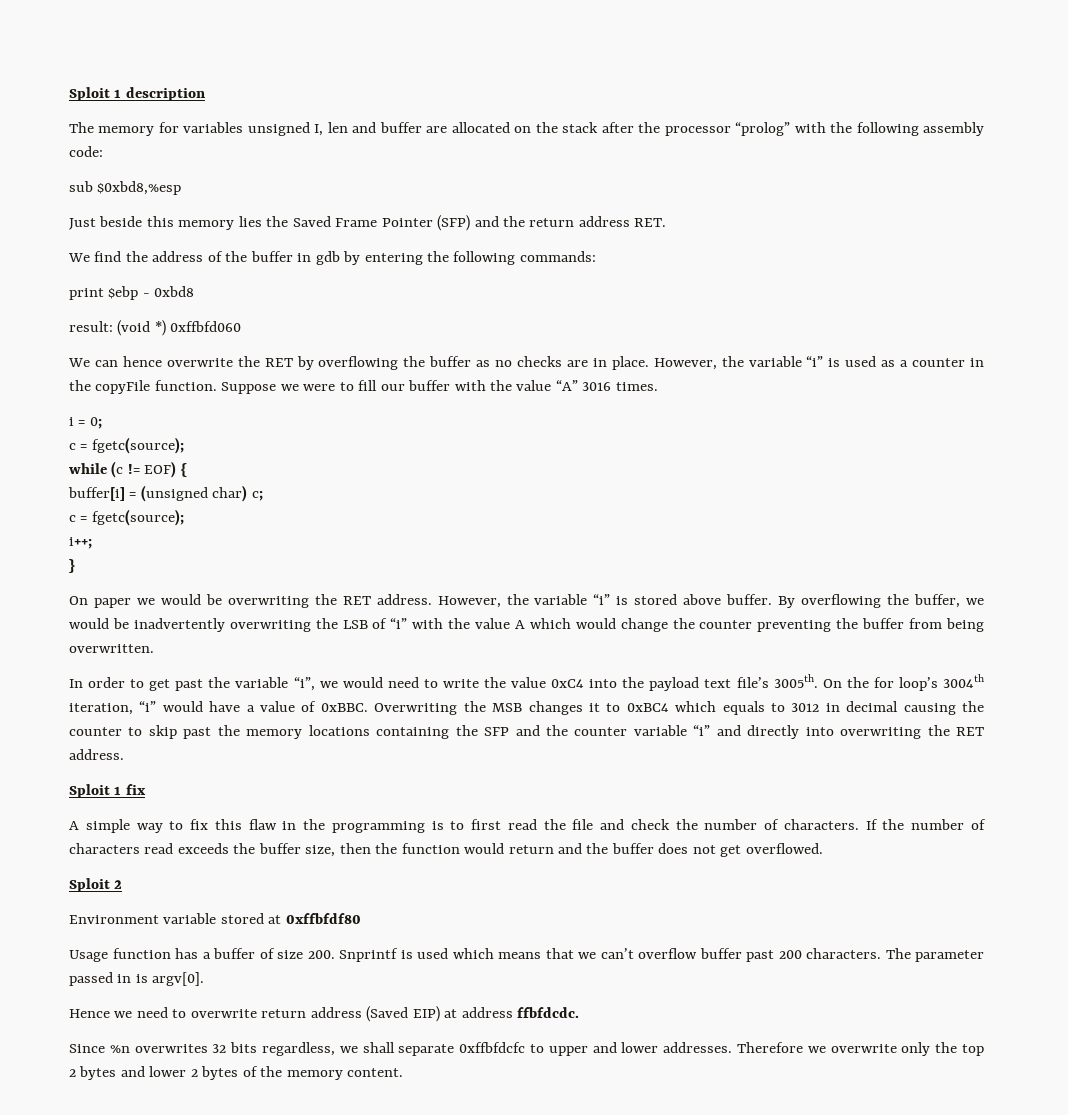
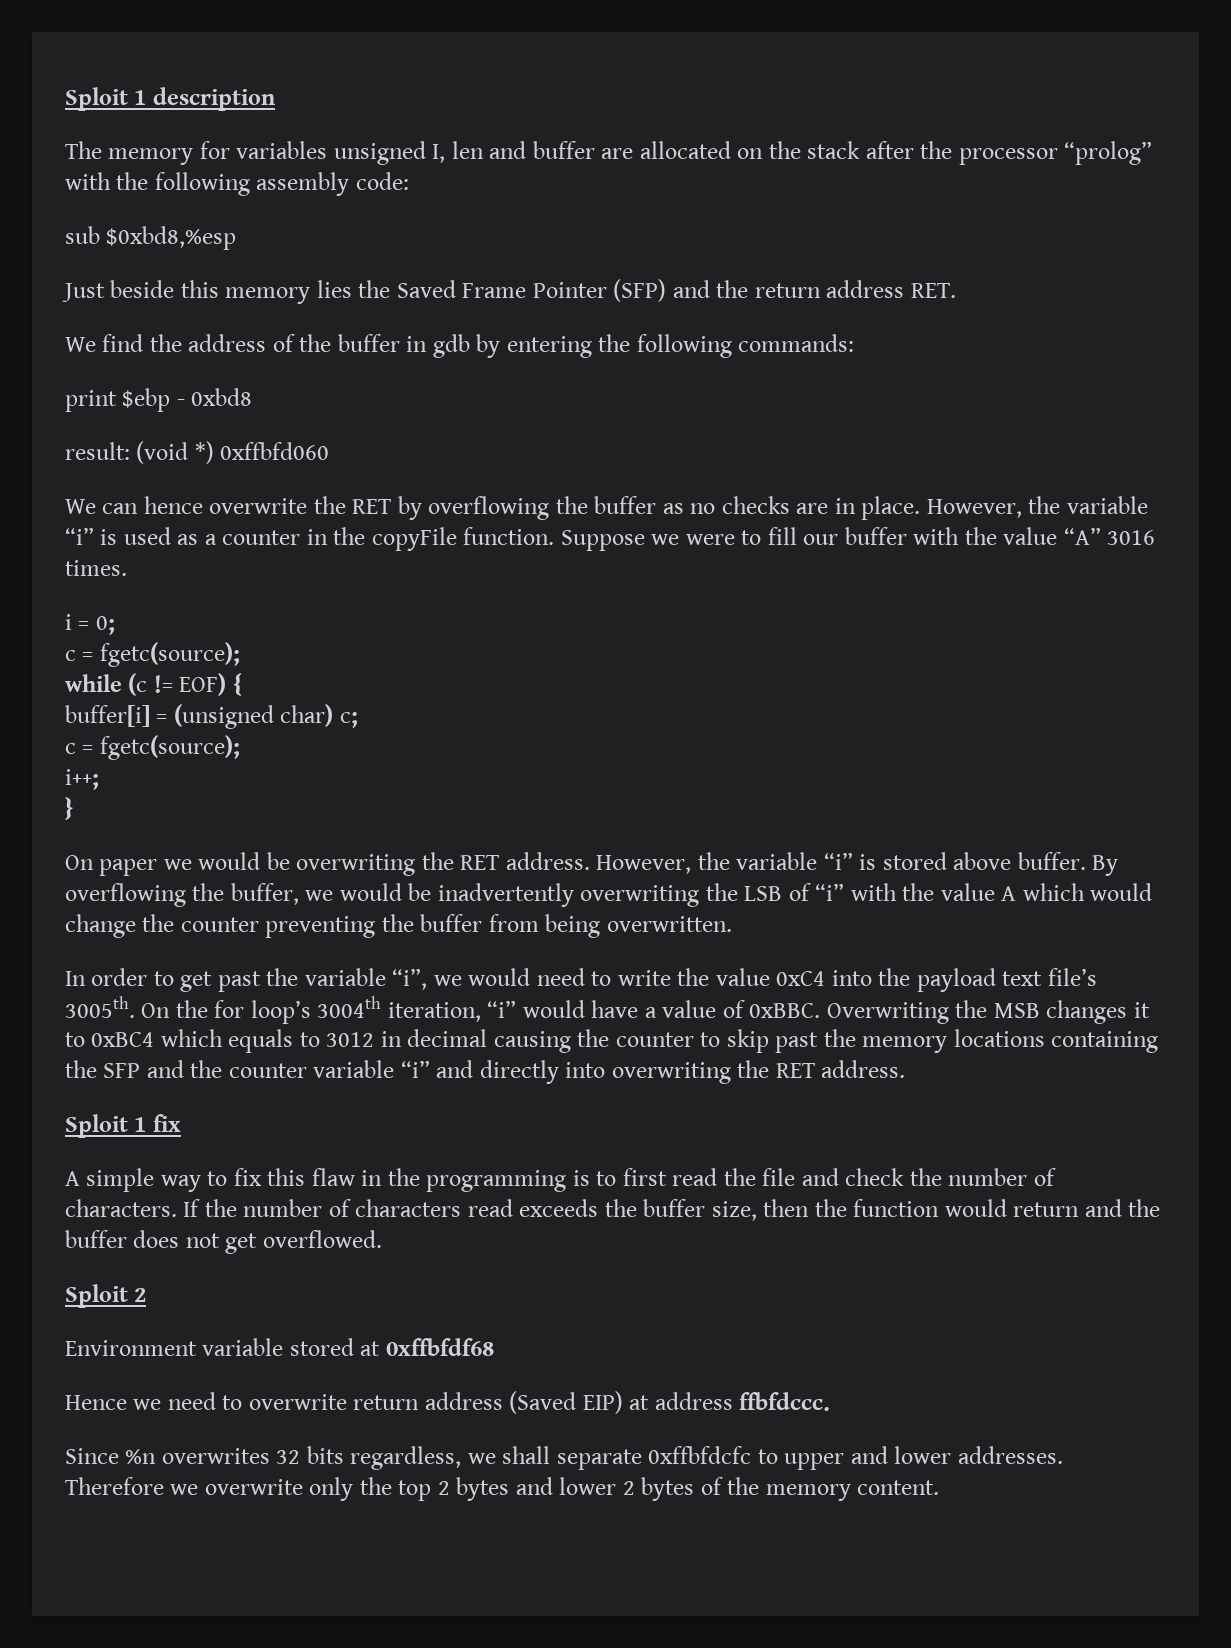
[285,913,361,924] [69,948,984,962] [69,972,205,986] 0xffbfdf80 // Usage function has a buffer of size 200. Snprintf is used which means that we can’t overflow buffer past 200 characters. The parameter passed in is argv[0]. -> [385,1338,494,1356] 0xffbfdf68
[517,1007,580,1018] ffbfdcdc. -> [739,1392,831,1411] ffbfdccc.

